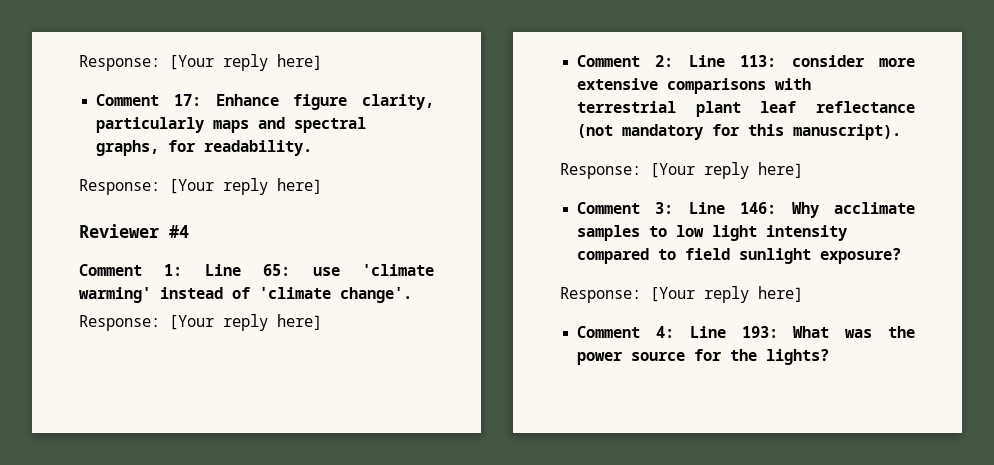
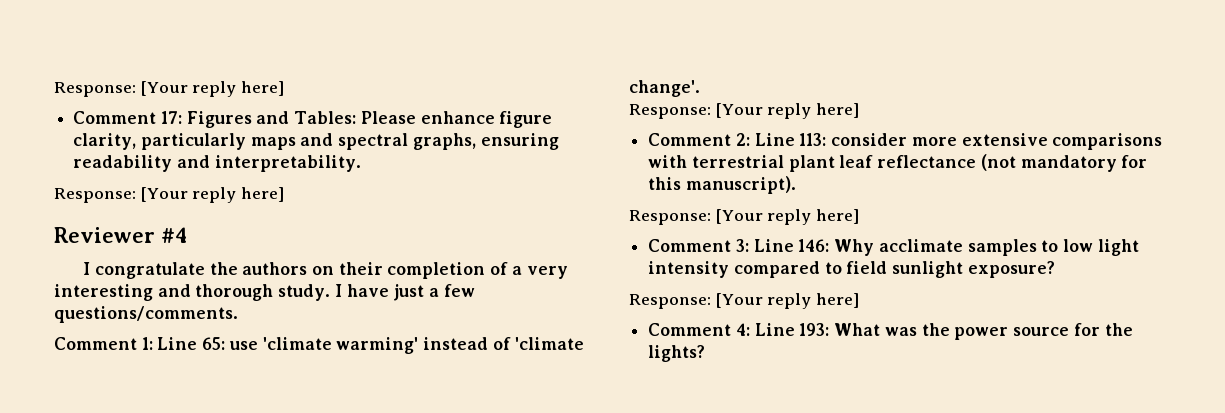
[215,94,279,106] Enhance -> [186,111,495,128] Figures and Tables: Please enhance
[168,140,313,156] for readability. -> [480,133,559,150] [73,155,361,172] ensuring readability and interpretability.
(189, 231) none -> [83,262,568,279] [54,284,475,301] [54,306,238,323] // I congratulate the authors on their completion of a very interesting and thorough study. I have just a few questions/comments.

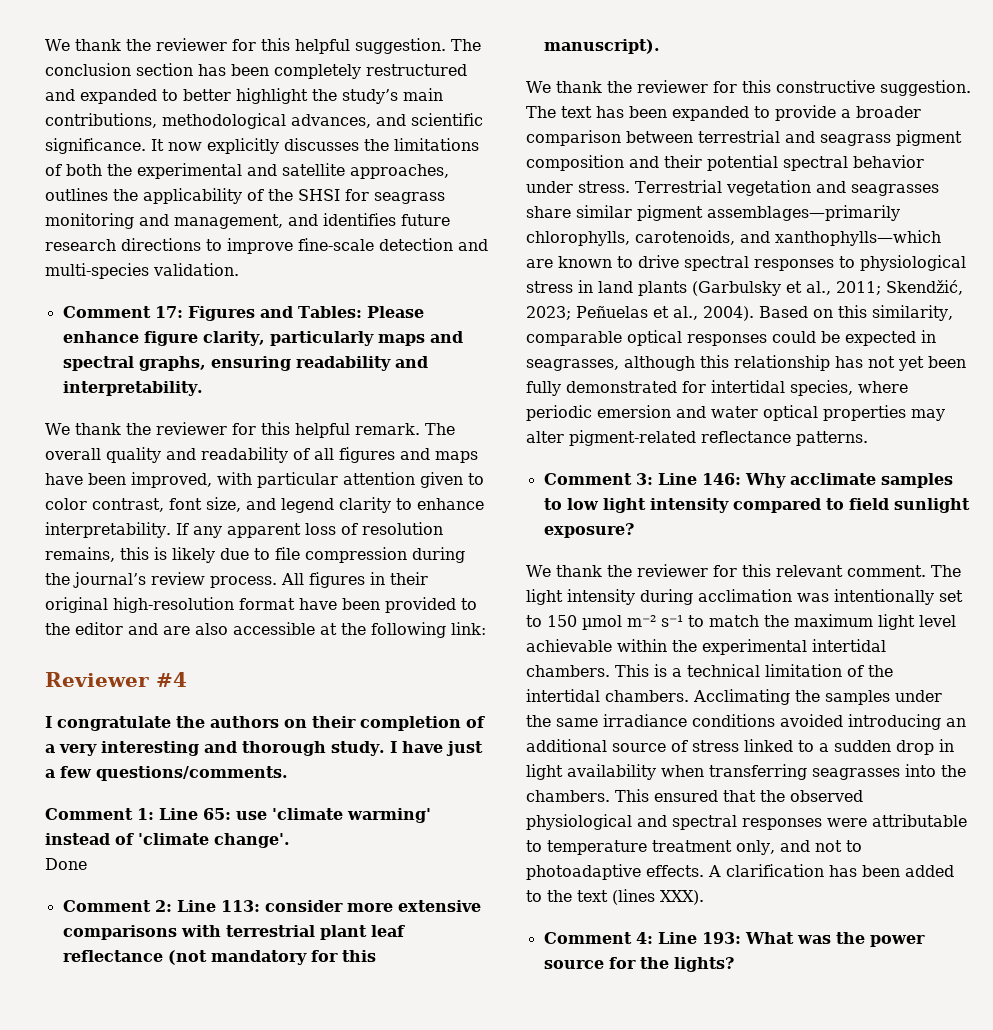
[54,81,285,97] Response: [Your reply here] -> [45,38,481,54] [45,63,467,79] [45,88,443,104] [45,113,483,129] [45,138,479,154] [45,163,449,179] [45,188,445,204] [45,213,450,229] [45,238,488,254] [45,263,239,279] We thank the reviewer for this helpful suggestion. The conclusion section has been completely restructured and expanded to better highlight the study’s main contributions, methodological advances, and scientific significance. It now explicitly discusses the limitations of both the experimental and satellite approaches, outlines the applicability of the SHSI for seagrass monitoring and management, and identifies future research directions to improve fine-scale detection and multi-species validation.
[54,187,285,203] Response: [Your reply here] -> [45,422,455,438] [45,447,478,463] [45,472,484,488] [45,497,484,513] [45,522,443,538] [45,547,465,563] [45,572,428,588] [45,597,477,613] [45,622,486,638] We thank the reviewer for this helpful remark. The overall quality and readability of all figures and maps have been improved, with particular attention given to color contrast, font size, and legend clarity to enhance interpretability. If any apparent loss of resolution remains, this is likely due to file compression during the journal’s review process. All figures in their original high-resolution format have been provided to the editor and are also accessible at the following link:
[629,103,860,119] Response: [Your reply here] -> [45,858,87,870] Done
[629,209,860,225] Response: [Your reply here] -> [526,80,971,96] [526,105,921,121] [526,130,962,146] [526,155,924,171] [526,180,939,196] [526,205,900,221] [526,230,941,246] [526,255,966,271] [526,280,963,296] [526,305,953,321] [526,330,936,346] [526,355,966,371] [526,380,908,396] [526,405,945,421] [526,430,868,446] We thank the reviewer for this constructive suggestion. The text has been expanded to provide a broader comparison between terrestrial and seagrass pigment composition and their potential spectral behavior under stress. Terrestrial vegetation and seagrasses share similar pigment assemblages—primarily chlorophylls, carotenoids, and xanthophylls—which are known to drive spectral responses to physiological stress in land plants (Garbulsky et al., 2011; Skendžić, 2023; Peñuelas et al., 2004). Based on this similarity, comparable optical responses could be expected in seagrasses, although this relationship has not yet been fully demonstrated for intertidal species, where periodic emersion and water optical properties may alter pigment-related reflectance patterns.
[629,293,860,309] Response: [Your reply here] -> [526,564,961,577] [526,589,963,605] [526,614,956,630] [526,639,886,655] [526,664,893,677] [526,689,942,705] [526,714,966,730] [526,739,954,755] [526,764,966,780] [526,789,863,802] [526,814,967,830] [526,840,862,855] [526,864,954,880] [526,889,704,905] We thank the reviewer for this relevant comment. The light intensity during acclimation was intentionally set to 150 µmol m⁻² s⁻¹ to match the maximum light level achievable within the experimental intertidal chambers. This is a technical limitation of the intertidal chambers. Acclimating the samples under the same irradiance conditions avoided introducing an additional source of stress linked to a sudden drop in light availability when transferring seagrasses into the chambers. This ensured that the observed physiological and spectral responses were attributable to temperature treatment only, and not to photoadaptive effects. A clarification has been added to the text (lines XXX).

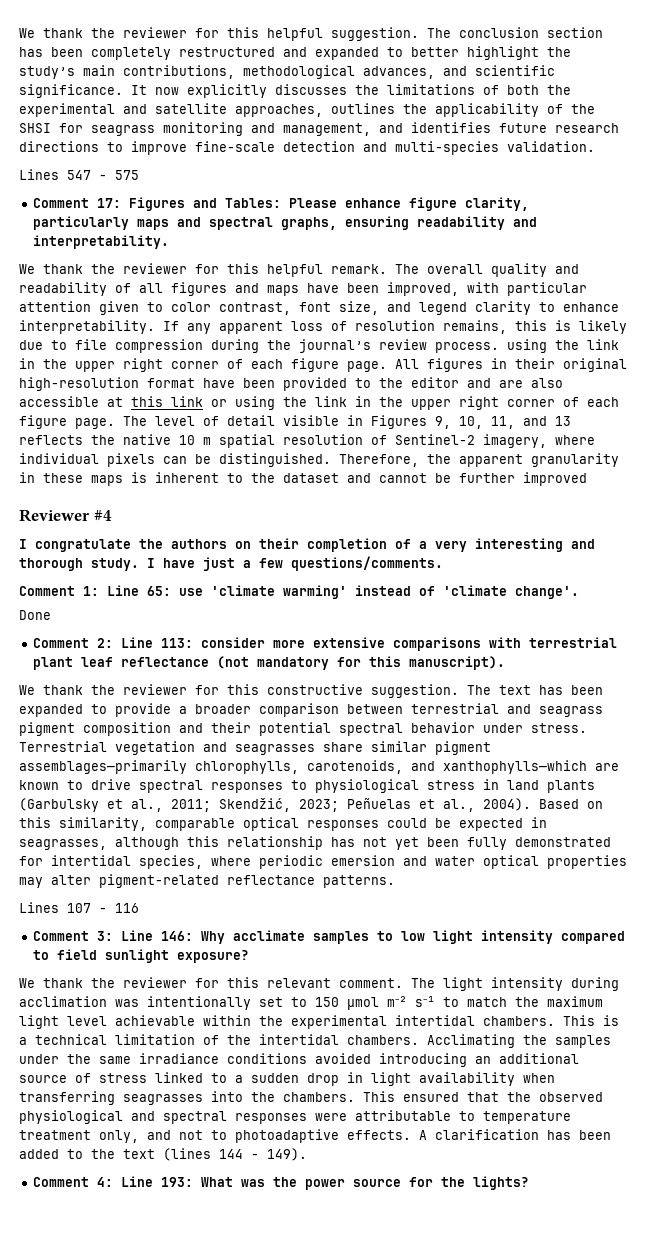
(239, 269) none -> [19,169,139,180] // Lines 547 - 575
(277, 582) none -> [507,339,619,353] [19,358,387,372] using the link in the upper right corner of each figure page.
[341,622,486,638] the following link: -> [131,396,619,410] [19,415,571,429] [19,434,595,448] [19,453,619,467] [19,472,587,486] this link or using the link in the upper right corner of each figure page. The level of detail visible in Figures 9, 10, 11, and 13 reflects the native 10 m spatial resolution of Sentinel-2 imagery, where individual pixels can be distinguished. Therefore, the apparent granularity in these maps is inherent to the dataset and cannot be further improved
(868, 438) none -> [19,902,139,913] // Lines 107 - 116
[660,890,704,905] XXX). -> [219,1148,307,1161] 144 - 149).

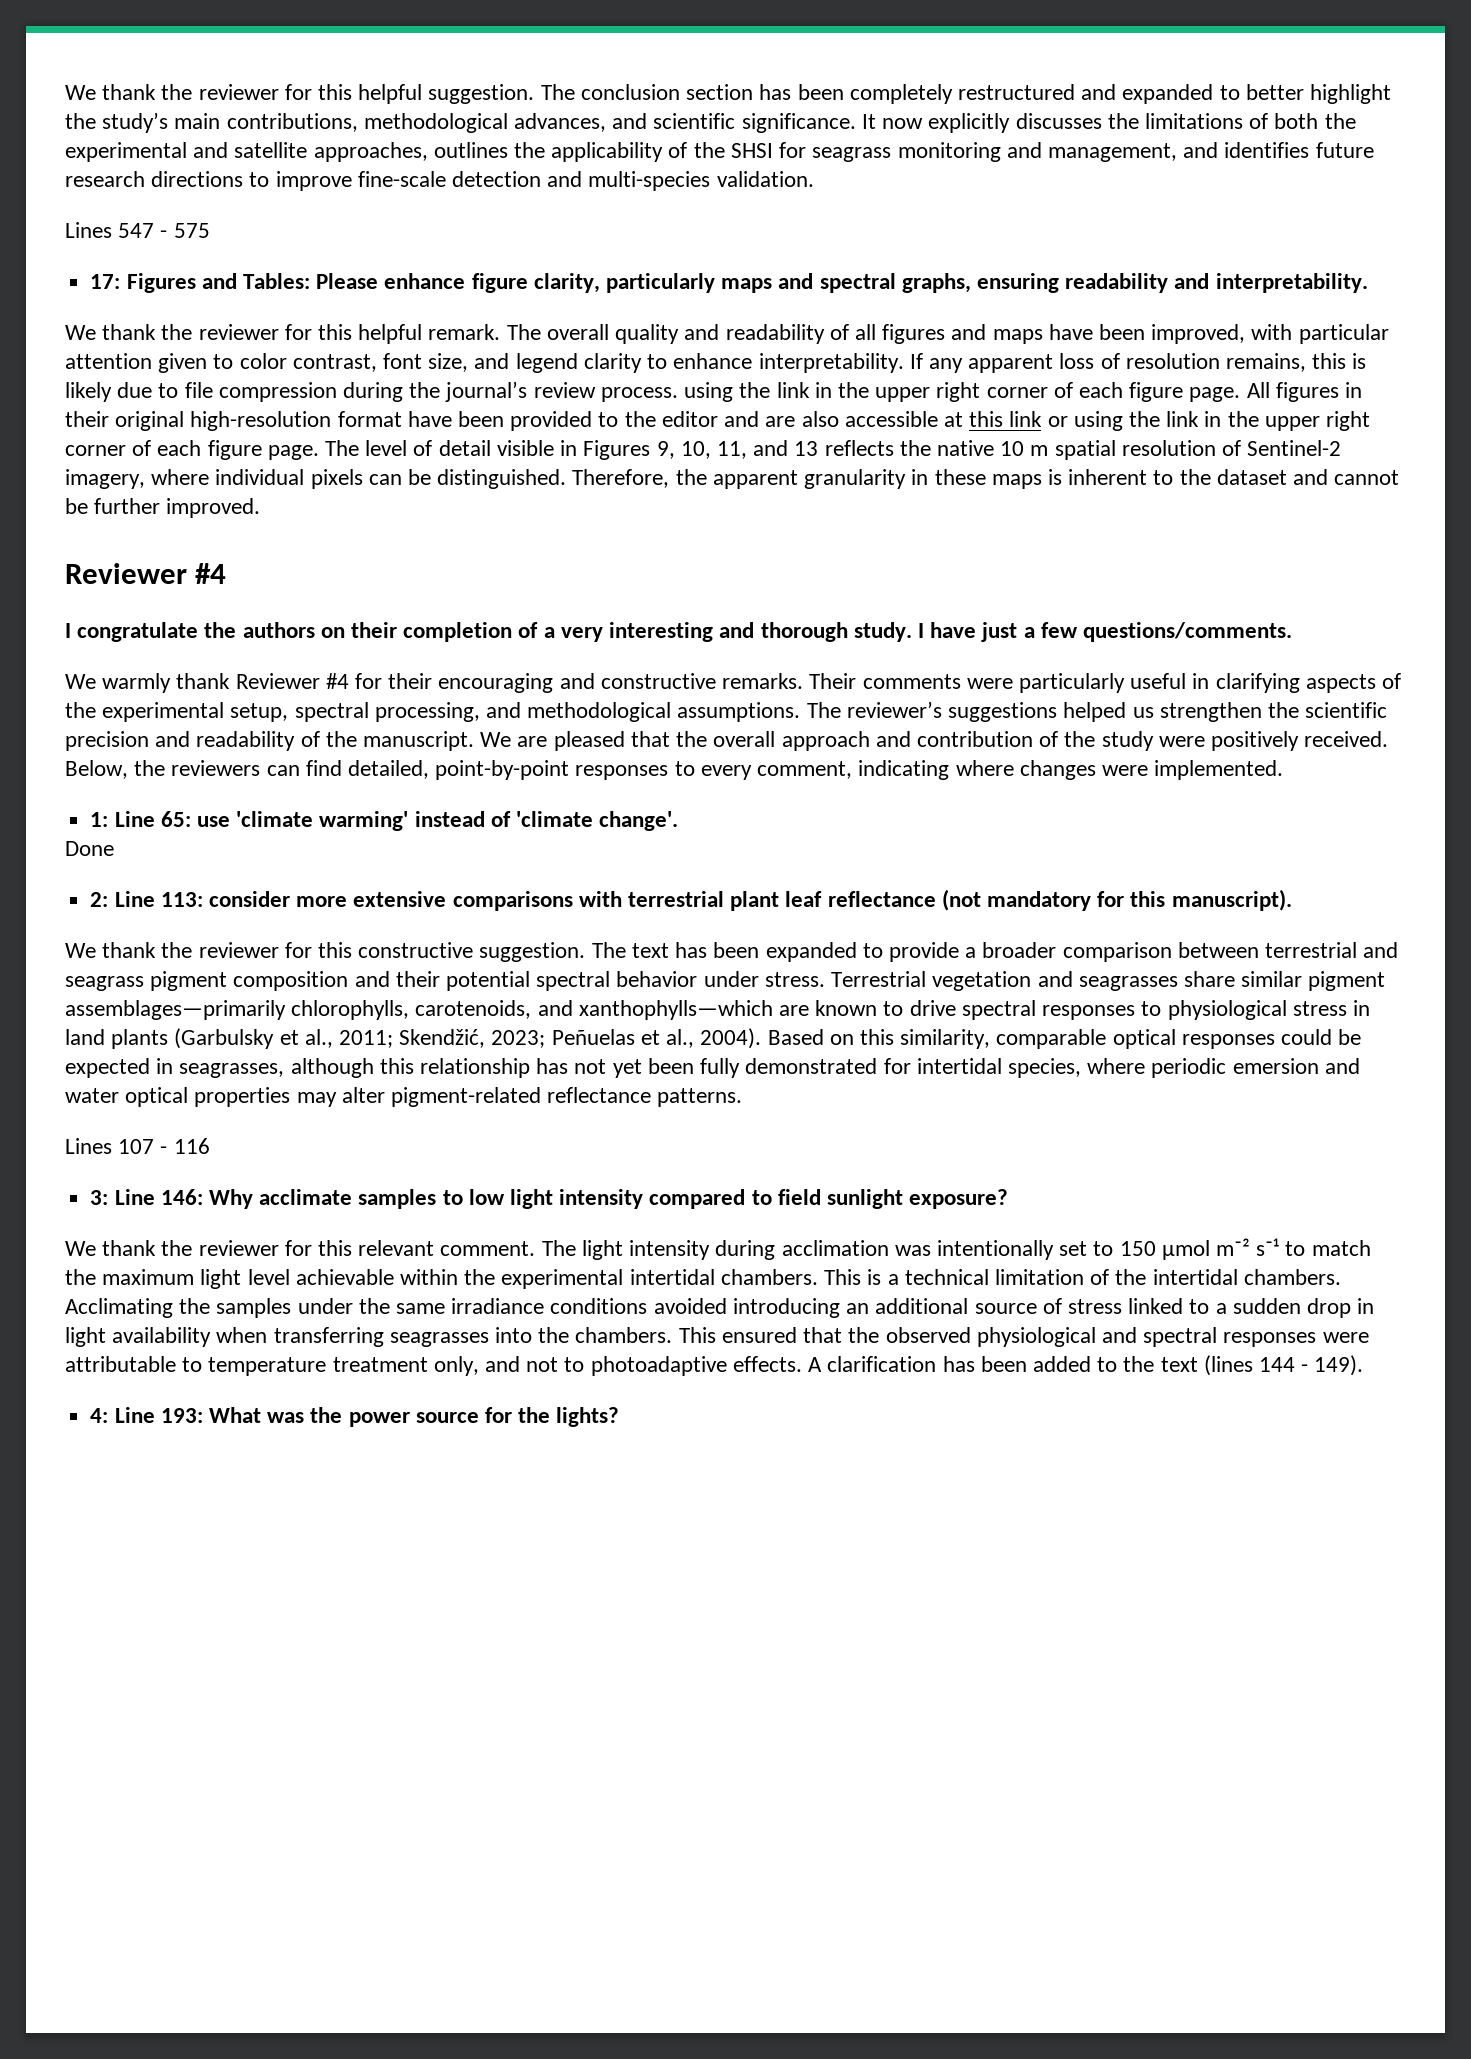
[33,198,90,208] Comment -> (210, 230) none
[523,472,587,486] improved -> [166,498,261,518] improved.
[19,586,75,596] Comment -> [65,673,1401,693] [65,701,1388,722] [65,731,1389,751] [65,760,1284,780] We warmly thank Reviewer #4 for their encouraging and constructive remarks. Their comments were particularly useful in clarifying aspects of the experimental setup, spectral processing, and methodological assumptions. The reviewer’s suggestions helped us strengthen the scientific precision and readability of the manuscript. We are pleased that the overall approach and contribution of the study were positively received. Below, the reviewers can find detailed, point-by-point responses to every comment, indicating where changes were implemented. //
[33,638,90,648] Comment -> (114, 848) none
[33,931,90,941] Comment -> (210, 1146) none
[33,1177,90,1187] Comment -> (1364, 1365) none

